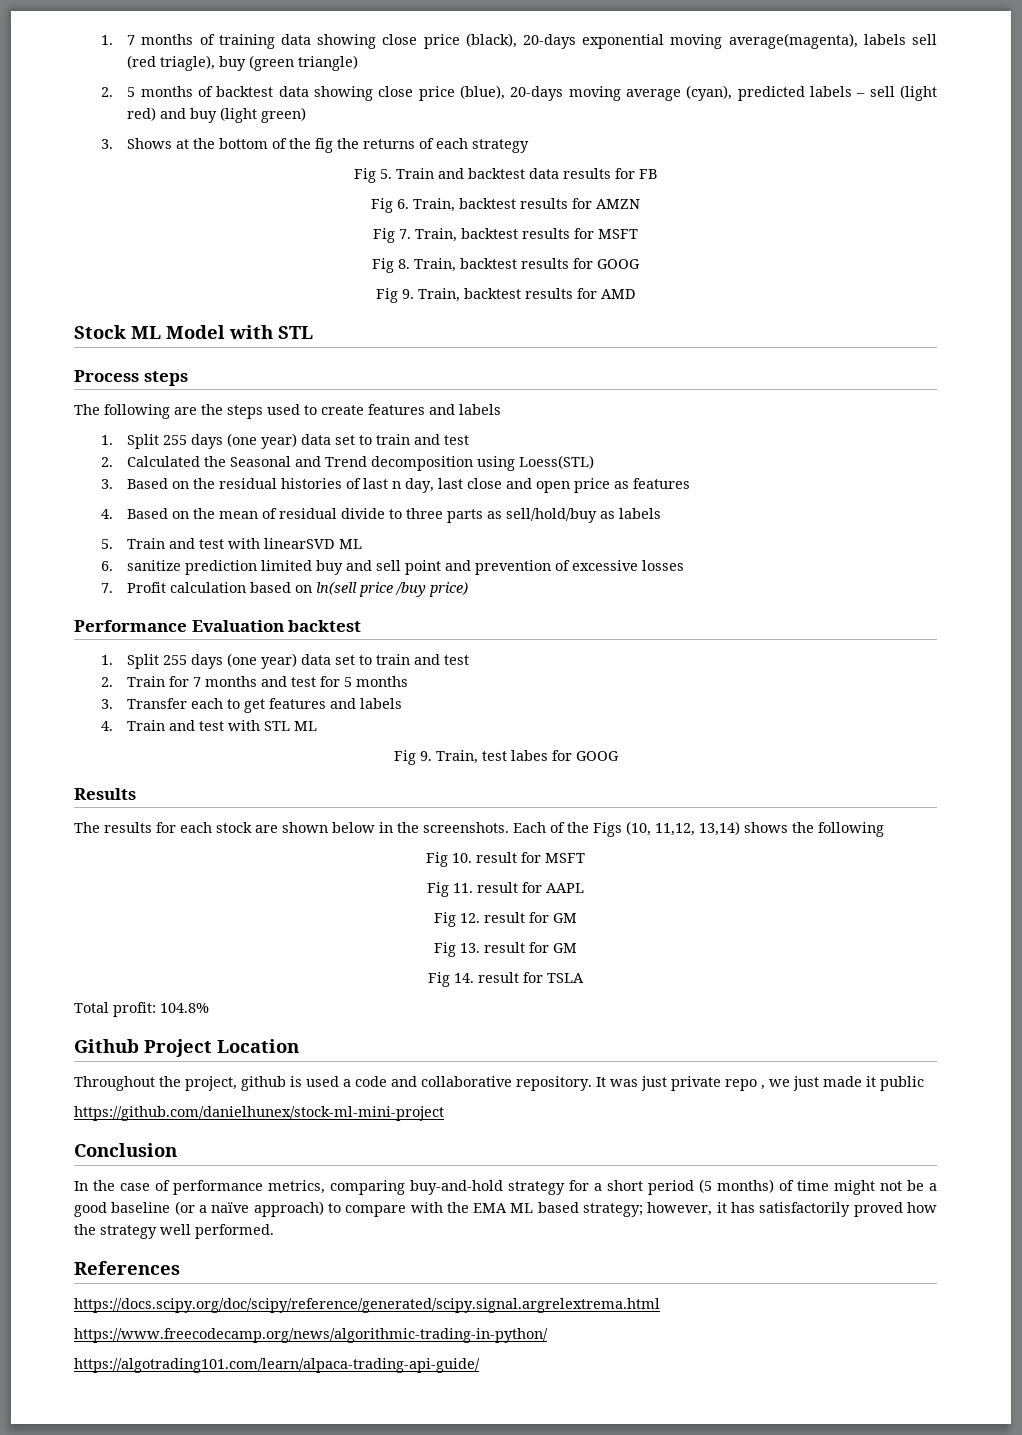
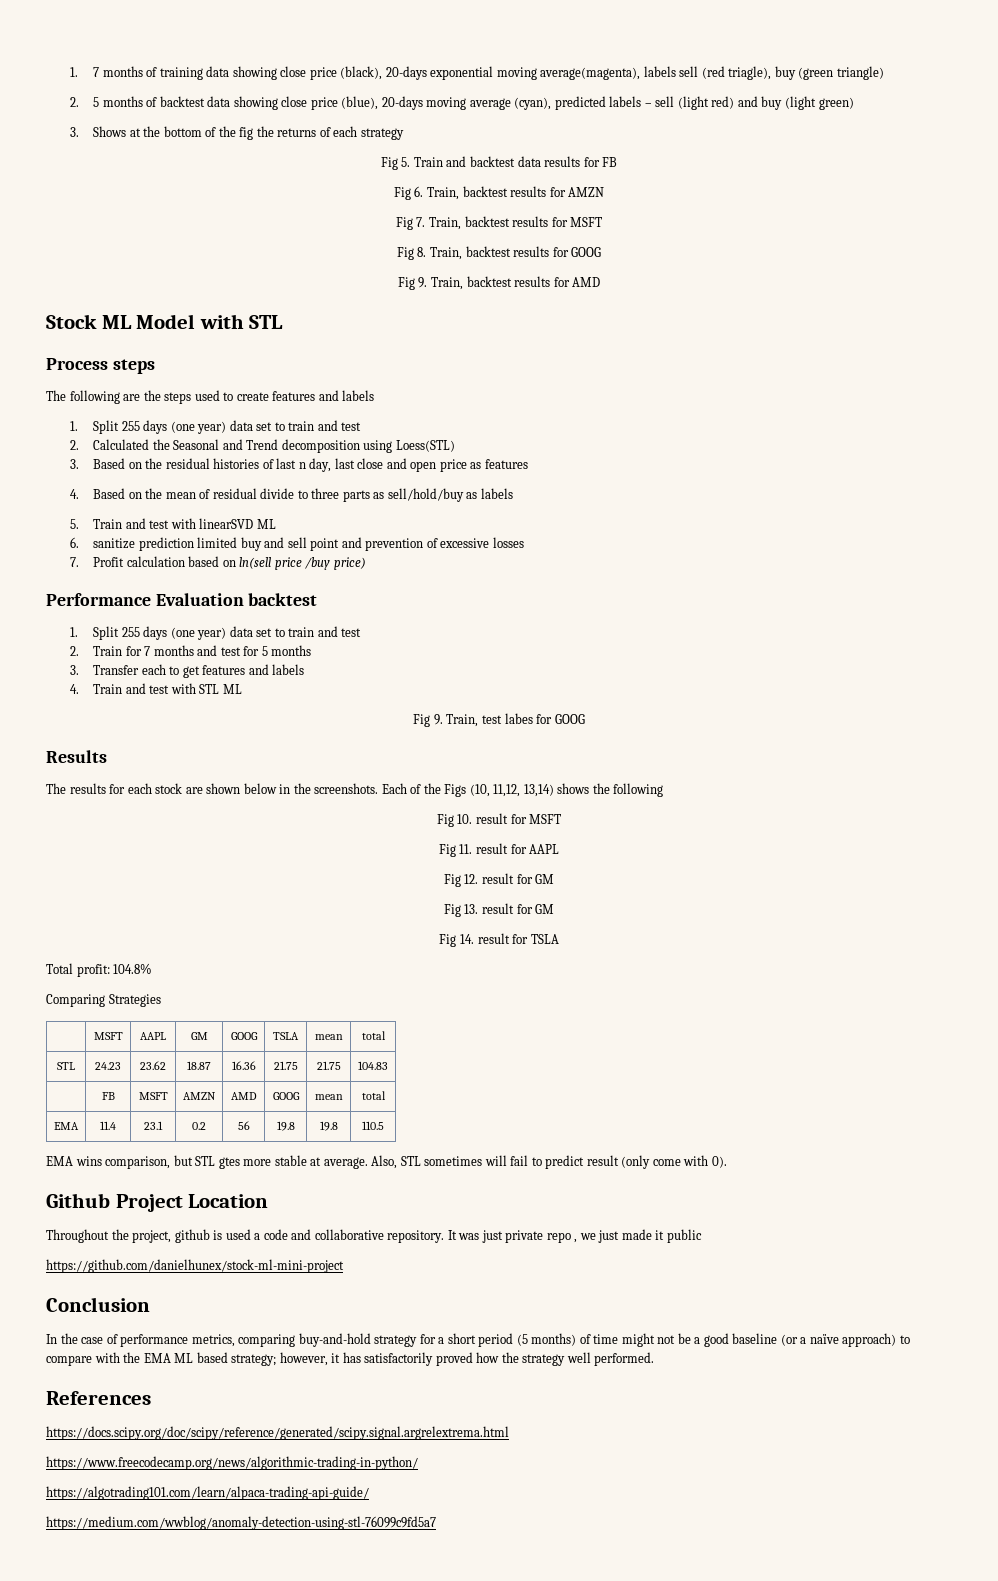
(209, 1008) none -> [46,994,161,1007] [93,1032,123,1040] [140,1032,166,1040] [190,1032,208,1040] [230,1032,258,1040] [273,1032,299,1040] [314,1034,343,1040] [361,1031,386,1040] [57,1062,75,1070] [95,1062,121,1070] [140,1061,166,1070] [186,1061,211,1070] [231,1061,256,1070] [273,1061,298,1070] [316,1061,341,1070] [358,1061,388,1070] [101,1092,115,1100] [138,1092,168,1100] [182,1092,216,1100] [230,1092,257,1100] [272,1092,300,1100] [314,1094,343,1100] [361,1091,386,1100] [54,1122,79,1130] [100,1121,116,1130] [144,1121,163,1130] [191,1122,206,1130] [237,1121,250,1130] [276,1121,295,1131] [319,1121,338,1131] [362,1121,384,1130] [46,1155,727,1169] // Comparing Strategies // | MSFT | AAPL | GM | GOOG | TSLA | mean | total // STL | 24.23 | 23.62 | 18.87 | 16.36 | 21.75 | 21.75 | 104.83 // | FB | MSFT | AMZN | AMD | GOOG | mean | total // EMA | 11.4 | 23.1 | 0.2 | 56 | 19.8 | 19.8 | 110.5 // EMA wins comparison, but STL gtes more stable at average. Also, STL sometimes will fail to predict result (only come with 0).
(480, 1365) none -> [46,1516,436,1530] // https://medium.com/wwblog/anomaly-detection-using-stl-76099c9fd5a7

